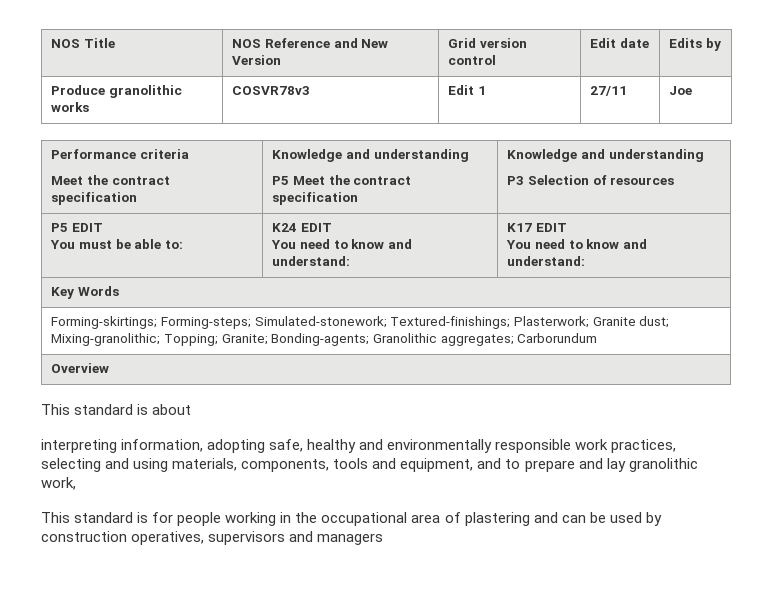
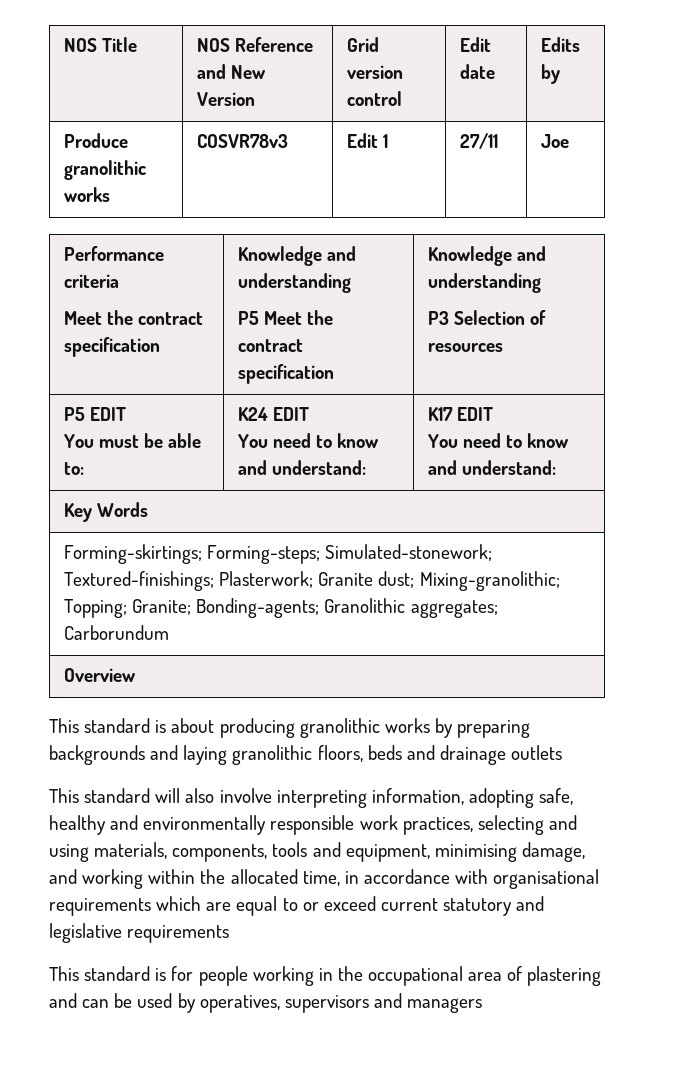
(192, 409) // -> [219,718,531,738] [49,745,563,765] [49,788,272,803] producing granolithic works by preparing backgrounds and laying granolithic floors, beds and drainage outlets // This standard will also involve
[477,458,698,472] [41,477,76,490] and to prepare and lay granolithic work, -> [434,842,585,862] [49,869,600,889] [49,896,545,916] [49,923,230,943] minimising damage, and working within the allocated time, in accordance with organisational requirements which are equal to or exceed current statutory and legislative requirements
[41,531,127,542] construction -> (196, 1003) none

